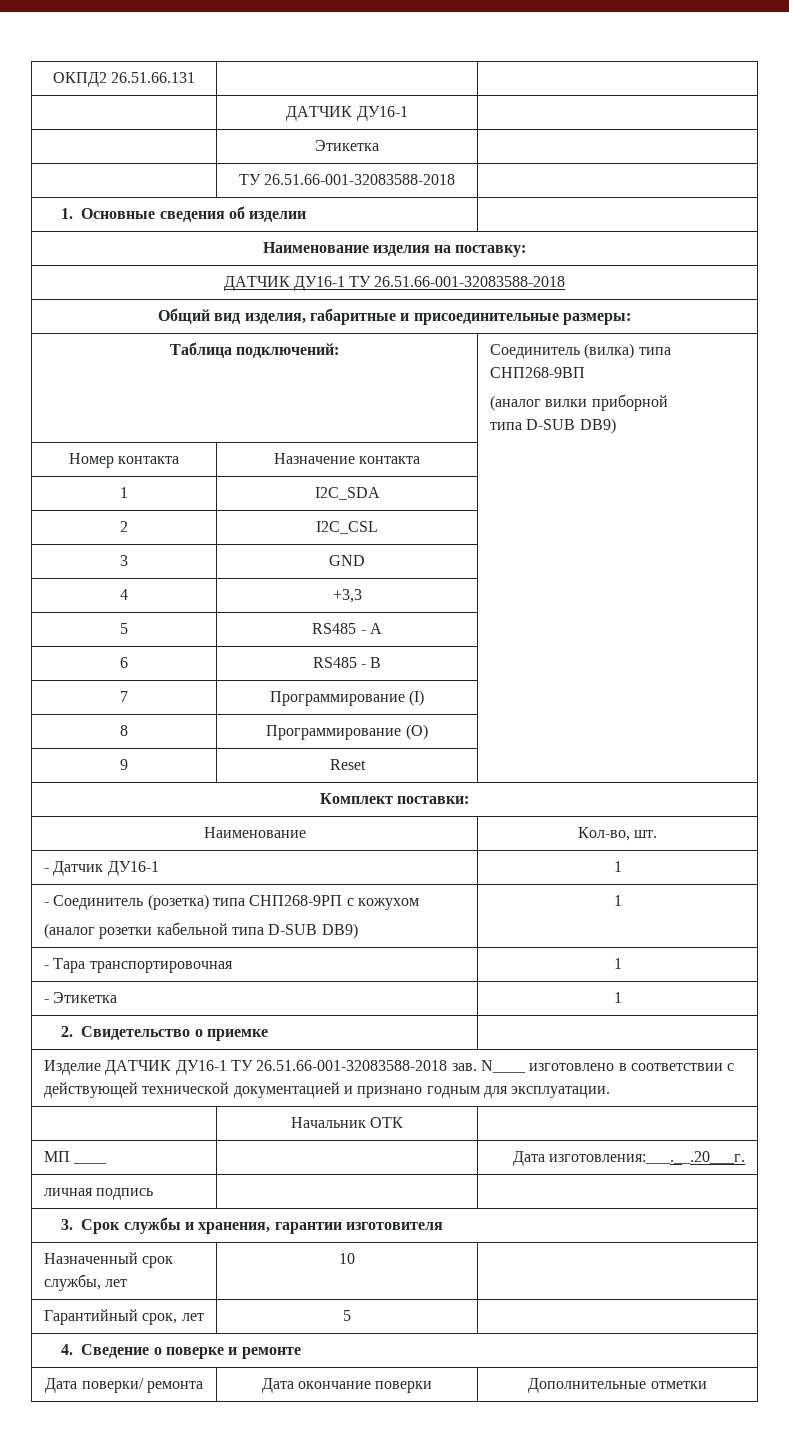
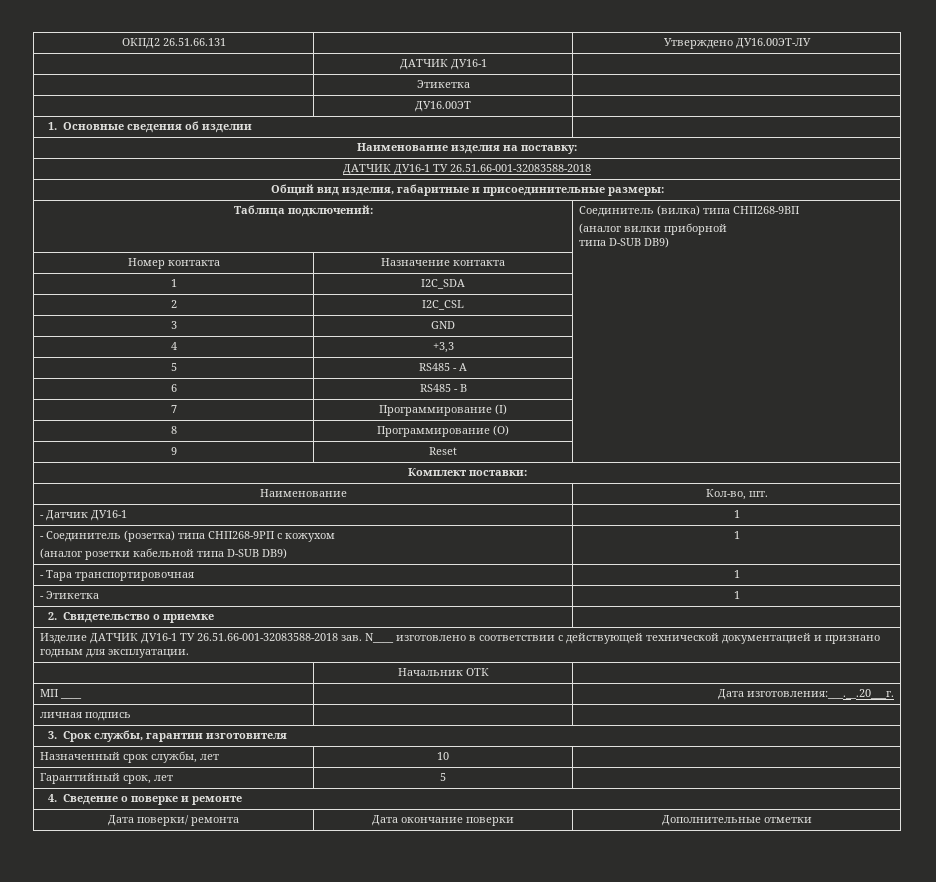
(196, 77) none -> [663,38,811,49] Утверждено ДУ16.00ЭТ-ЛУ
[238,174,456,185] ТУ 26.51.66-001-32083588-2018 -> [415,101,472,112] ДУ16.00ЭТ
[123,1217,271,1234] службы и хранения, -> [93,730,143,742] службы,

